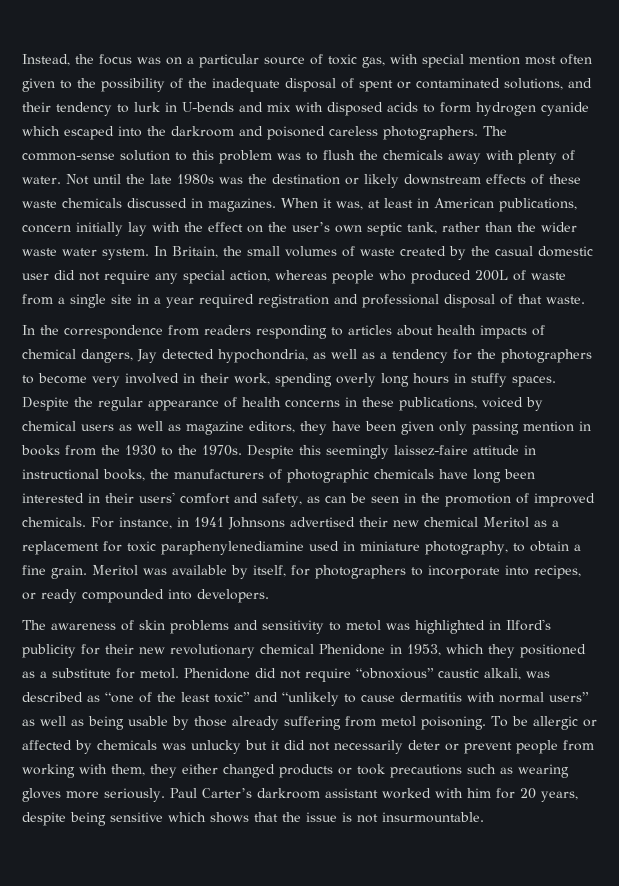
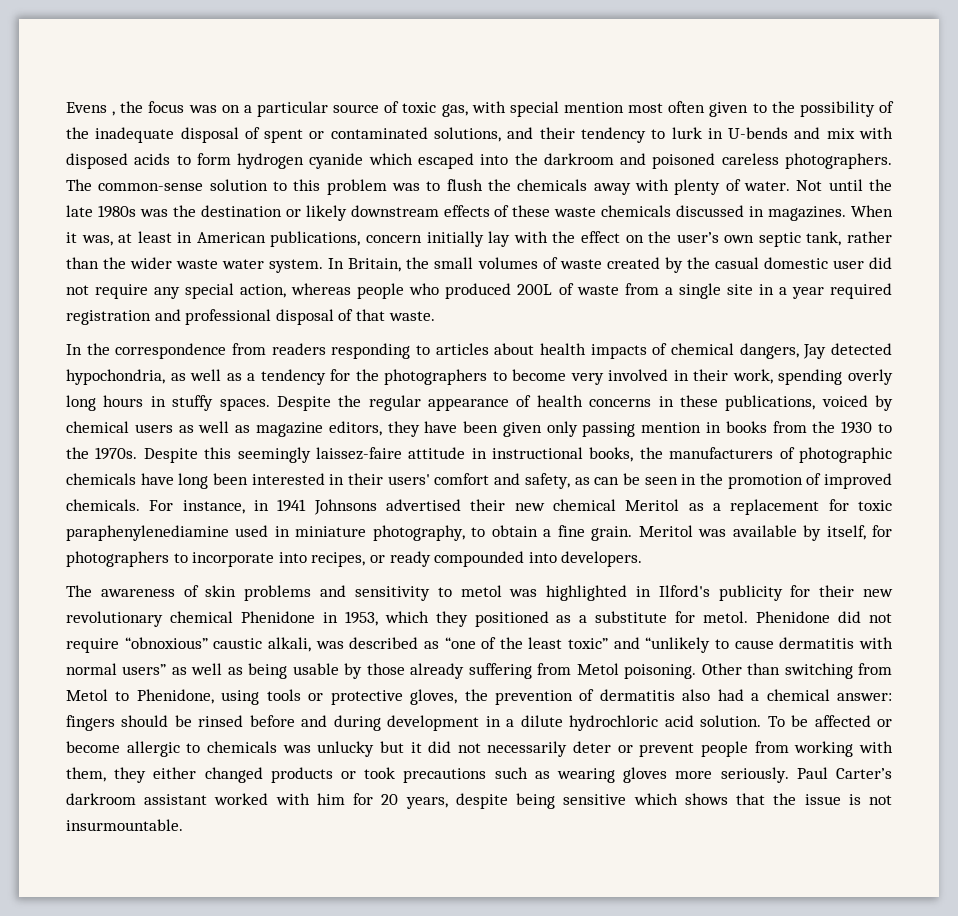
[22,54,70,66] Instead, -> [66,102,116,116] Evens ,
[381,716,597,730] [22,740,92,754] metol poisoning. To be allergic or affected by -> [576,663,892,679] [66,689,892,705] [66,715,892,731] [66,741,201,757] Metol poisoning. Other than switching from Metol to Phenidone, using tools or protective gloves, the prevention of dermatitis also had a chemical answer: fingers should be rinsed before and during development in a dilute hydrochloric acid solution. To be affected or become allergic to

